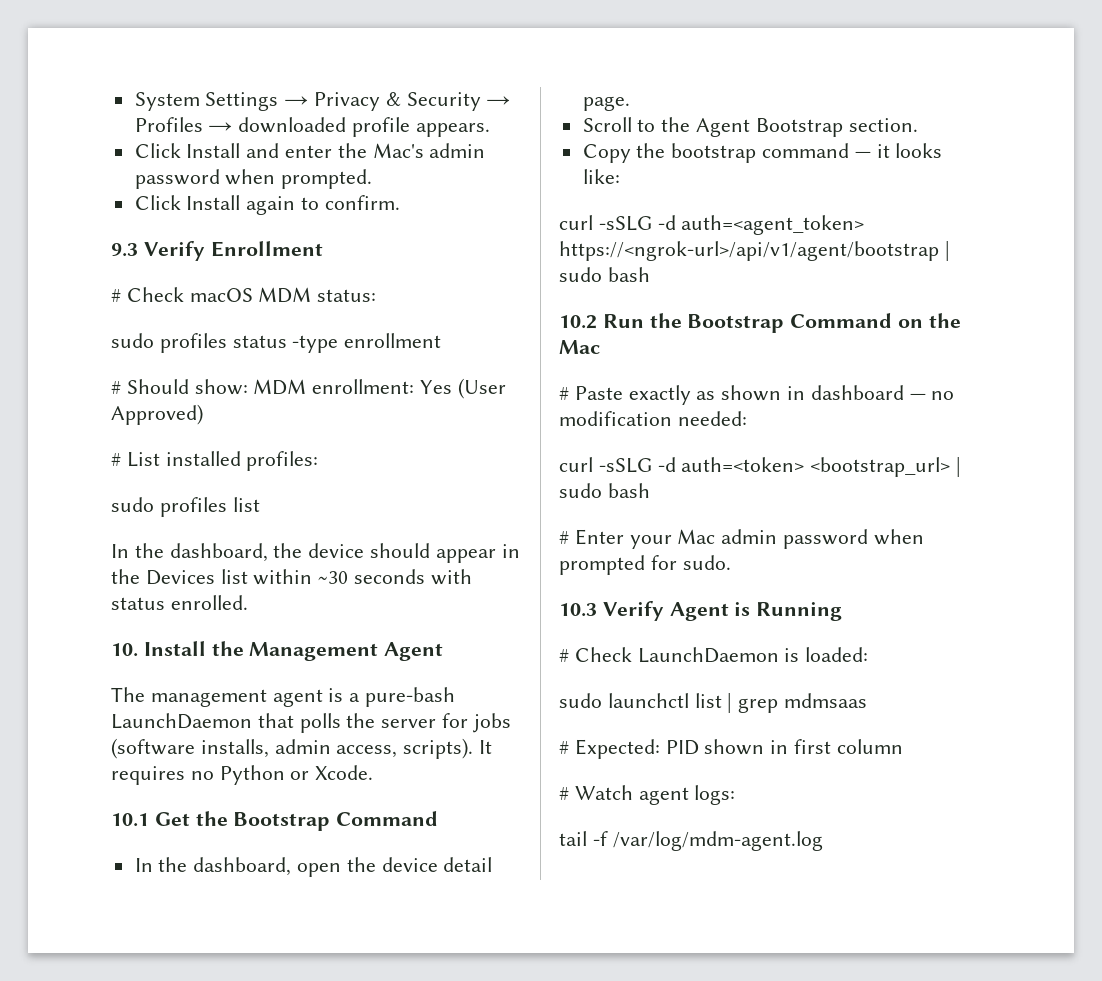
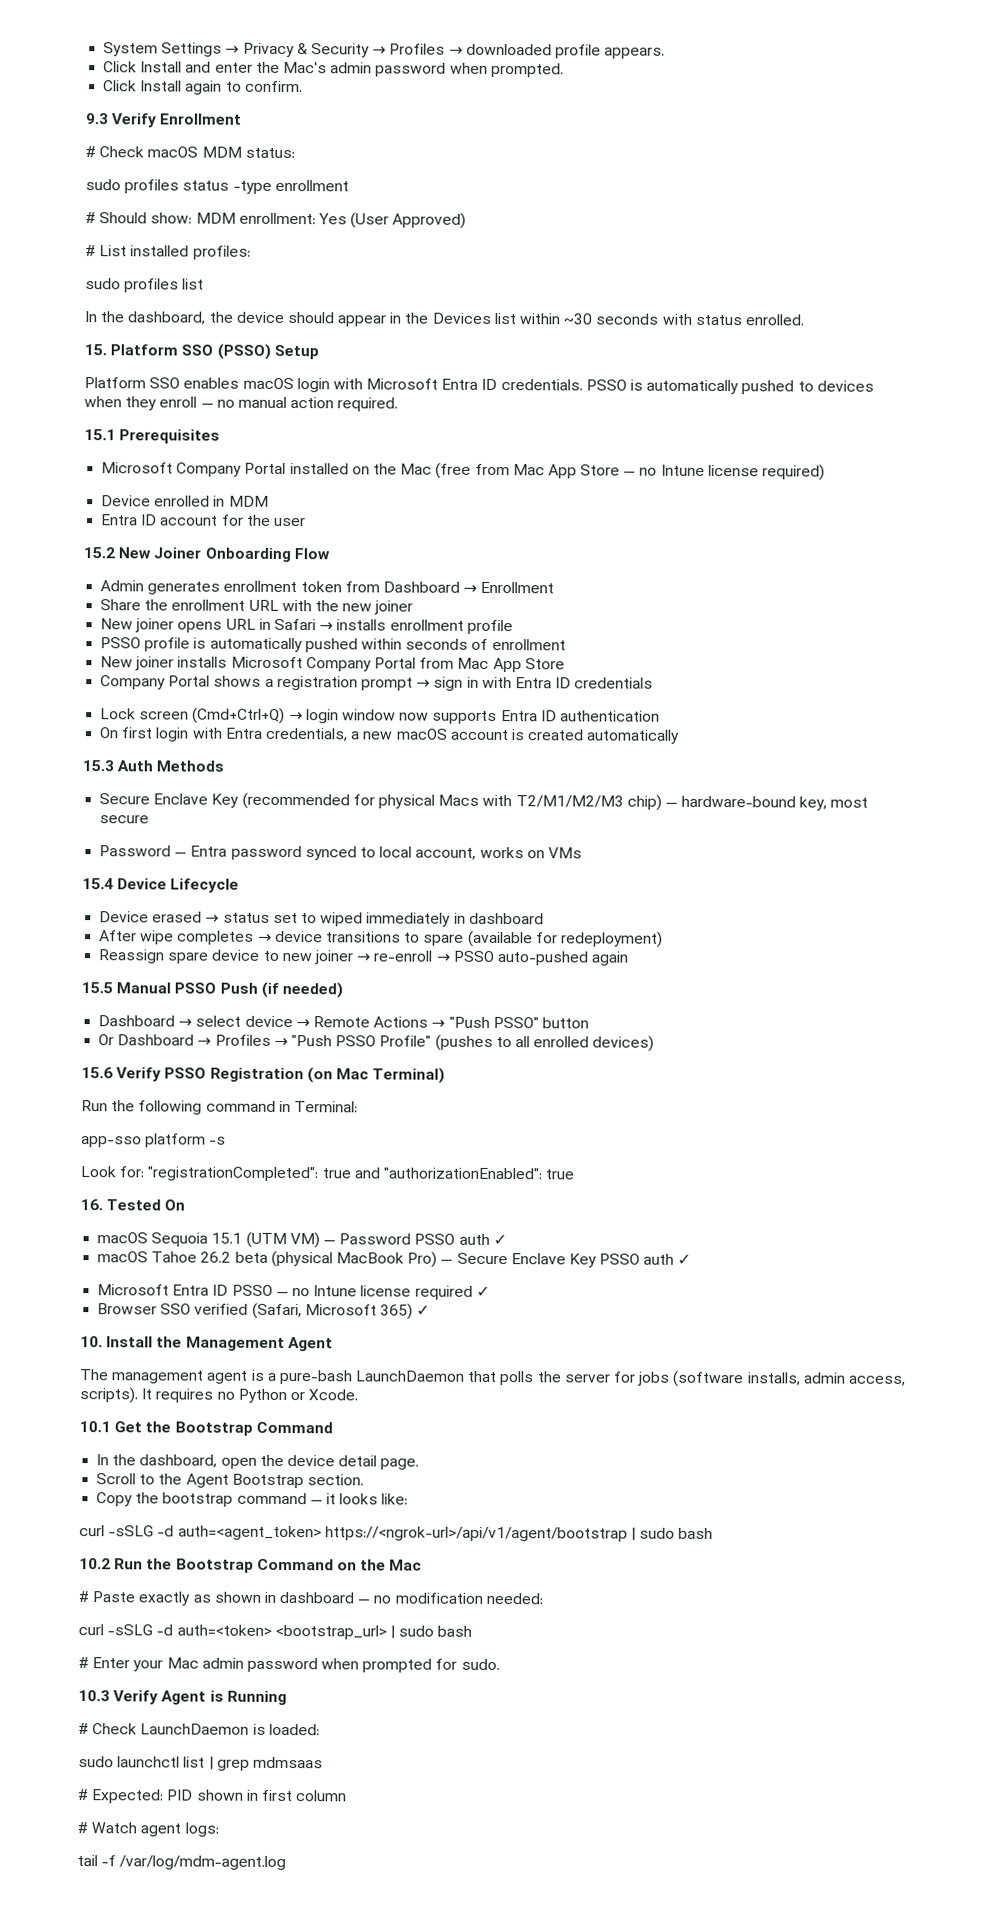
(248, 602) none -> [84,343,319,360] [84,377,874,395] [84,396,399,412] [84,429,221,444] [101,462,826,481] [101,495,269,507] [101,514,306,527] [83,547,330,563] [100,580,555,595] [100,599,414,615] [100,618,513,635] [100,637,566,653] [100,656,565,673] [100,675,654,691] [100,707,660,725] [100,727,681,744] [82,760,225,772] [99,792,869,811] [99,815,150,824] [99,845,582,861] [82,878,240,893] [99,911,544,927] [99,930,663,948] [98,949,630,966] [81,981,343,999] [98,1015,589,1029] [98,1034,655,1052] [81,1067,446,1084] [81,1100,358,1115] [81,1133,227,1148] [80,1166,575,1182] [80,1199,186,1211] [97,1231,507,1249] [97,1250,692,1268] [97,1284,490,1300] [97,1302,431,1320] // 15. Platform SSO (PSSO) Setup // Platform SSO enables macOS login with Microsoft Entra ID credentials. PSSO is automatically pushed to devices when they enroll — no manual action required. // 15.1 Prerequisites // Microsoft Company Portal installed on the Mac (free from Mac App Store — no Intune license required) // Device enrolled in MDM // Entra ID account for the user // 15.2 New Joiner Onboarding Flow // Admin generates enrollment token from Dashboard → Enrollment // Share the enrollment URL with the new joiner // New joiner opens URL in Safari → installs enrollment profile // PSSO profile is automatically pushed within seconds of enrollment // New joiner installs Microsoft Company Portal from Mac App Store // Company Portal shows a registration prompt → sign in with Entra ID credentials // Lock screen (Cmd+Ctrl+Q) → login window now supports Entra ID authentication // On first login with Entra credentials, a new macOS account is created automatically // 15.3 Auth Methods // Secure Enclave Key (recommended for physical Macs with T2/M1/M2/M3 chip) — hardware-bound key, most secure // Password — Entra password synced to local account, works on VMs // 15.4 Device Lifecycle // Device erased → status set to wiped immediately in dashboard // After wipe completes → device transitions to spare (available for redeployment) // Reassign spare device to new joiner → re-enroll → PSSO auto-pushed again // 15.5 Manual PSSO Push (if needed) // Dashboard → select device → Remote Actions → "Push PSSO" button // Or Dashboard → Profiles → "Push PSSO Profile" (pushes to all enrolled devices) // 15.6 Verify PSSO Registration (on Mac Terminal) // Run the following command in Terminal: // app-sso platform -s // Look for: "registrationCompleted": true and "authorizationEnabled": true // 16. Tested On // macOS Sequoia 15.1 (UTM VM) — Password PSSO auth ✓ // macOS Tahoe 26.2 beta (physical MacBook Pro) — Secure Enclave Key PSSO auth ✓ // Microsoft Entra ID PSSO — no Intune license required ✓ // Browser SSO verified (Safari, Microsoft 365) ✓

